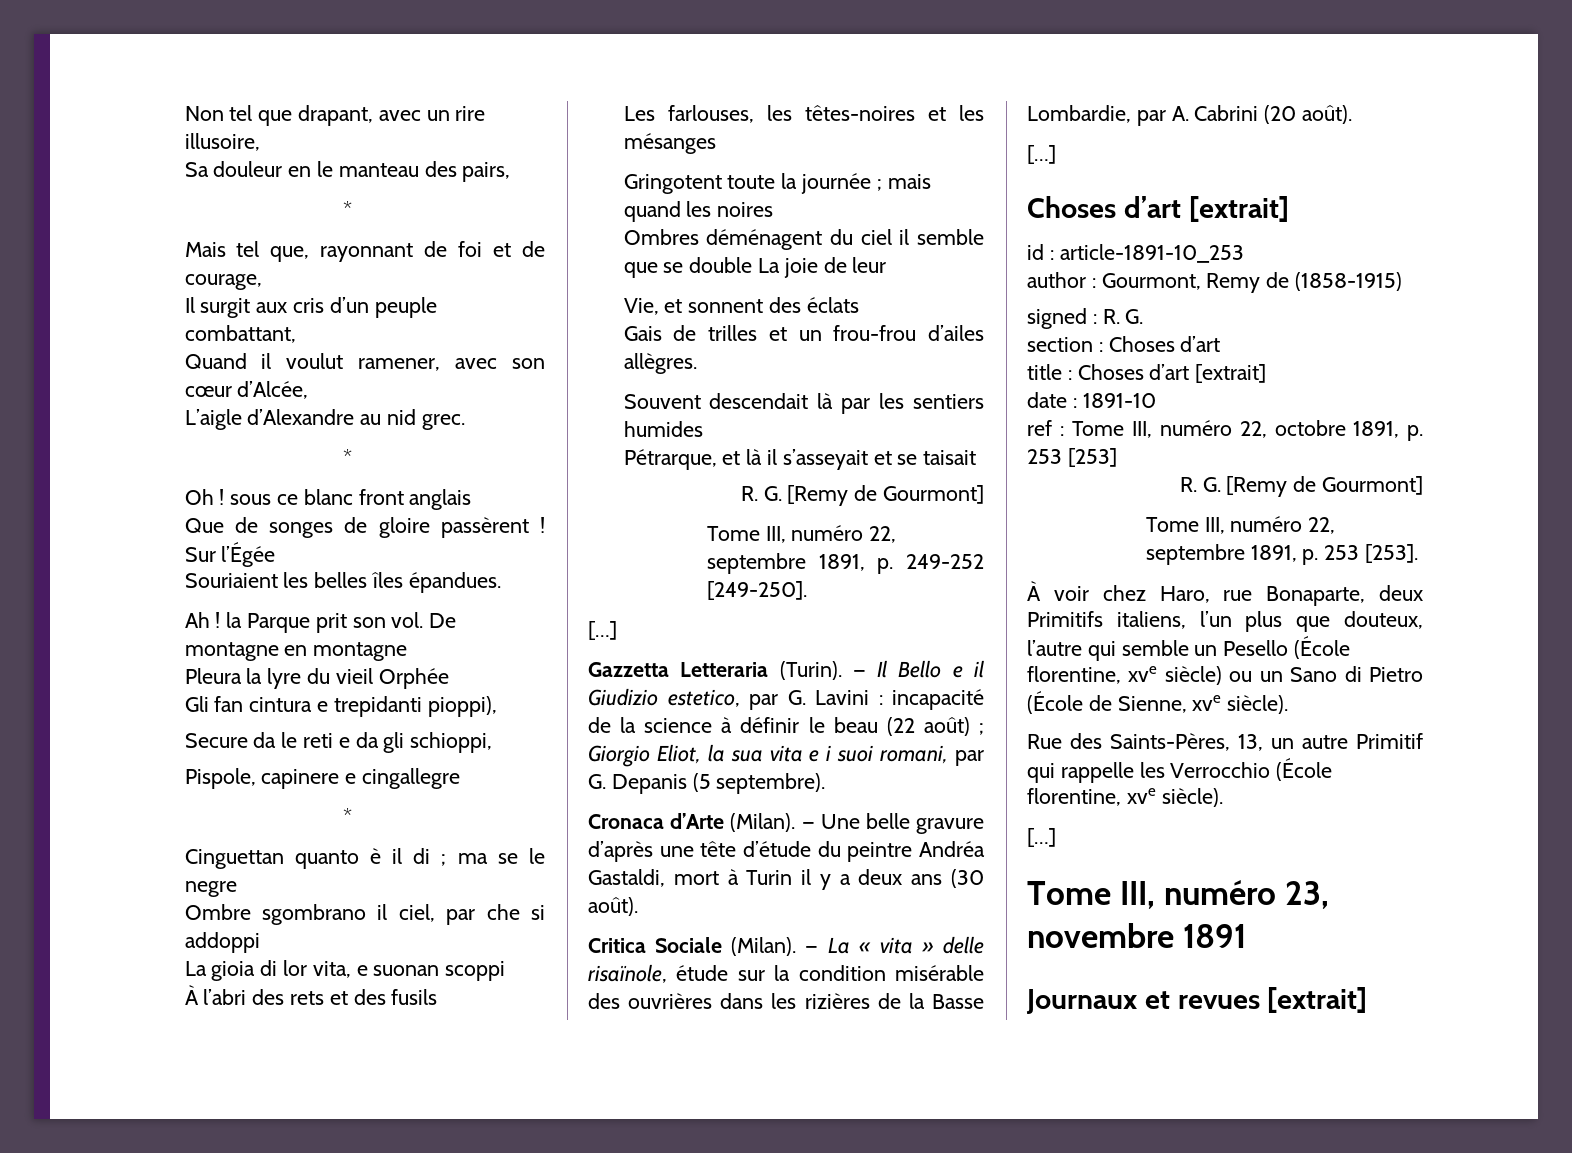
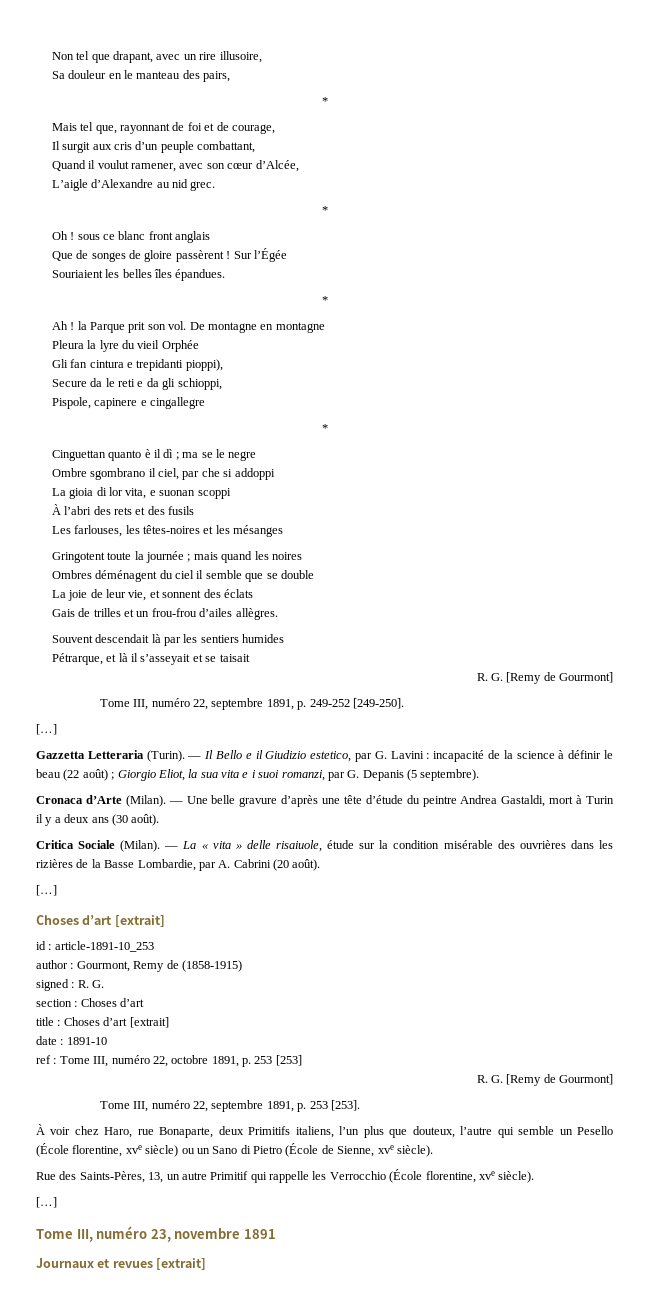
(501, 582) none -> [321,296,328,304] // *
[413,848,431,864] di -> [163,449,174,458] dì
(753, 265) none -> (314, 574) //
[623,298,659,315] // Vie, -> [128,590,147,601] vie,
[880,745,949,764] romani, -> [281,770,325,781] romanzi,
[919,841,985,857] Andréa -> [460,795,498,804] Andrea
[588,964,667,983] risaïnole, -> [276,840,322,852] risaiuole,

